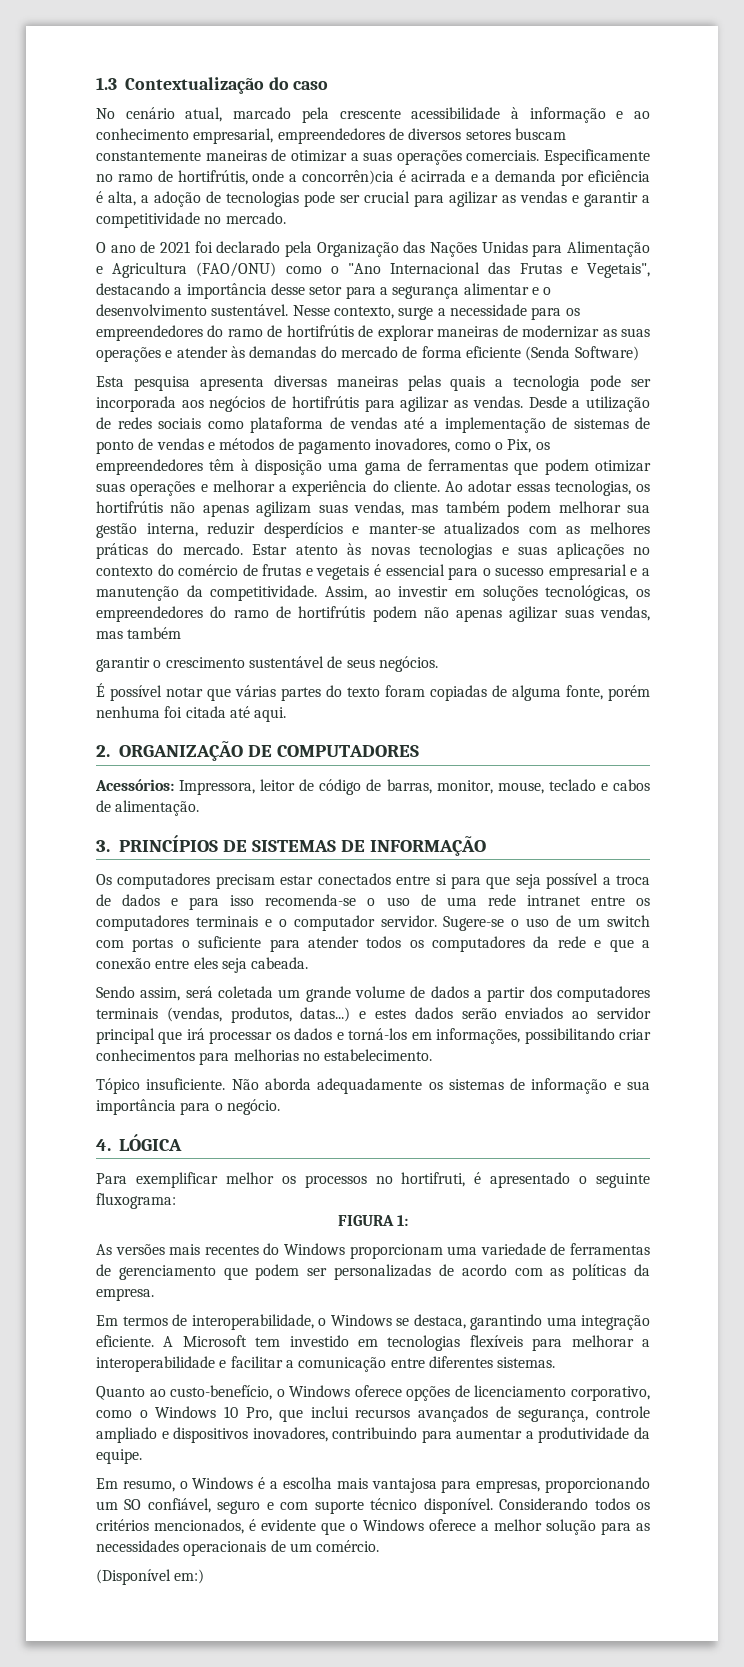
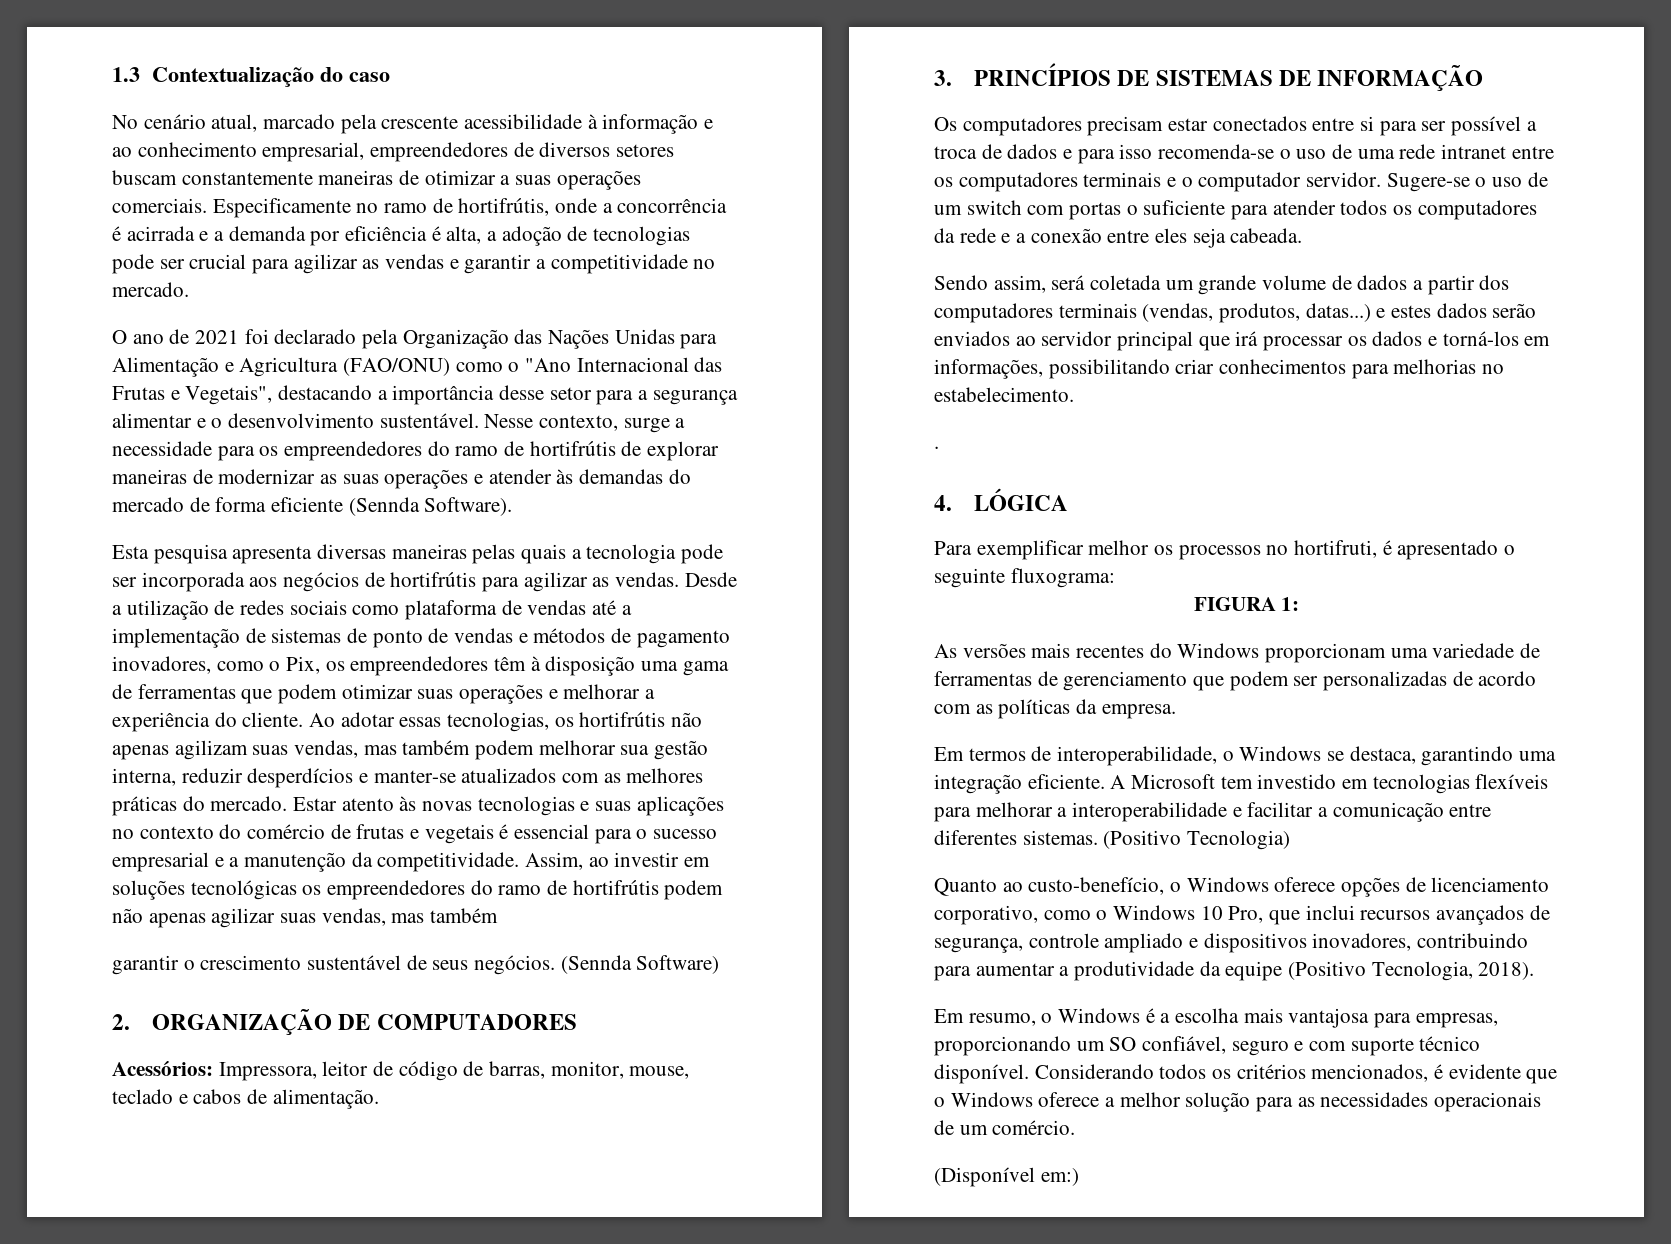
[302,170,395,185] concorrên)cia -> [617,198,728,213] concorrência
[525,346,639,361] (Senda Software) -> [348,497,513,516] (Sennda Software).
[545,585,629,601] tecnológicas, -> [190,880,297,900] tecnológicas
[96,683,650,701] [96,706,287,722] // É possível notar que várias partes do texto foram copiadas de alguma fonte, porém nenhuma foi citada até aqui. -> [560,955,720,974] (Sennda Software)
[486,874,541,889] que seja -> [1421,121,1447,131] ser
[609,939,634,952] que -> (1011, 238) none
[96,1078,650,1094] [96,1099,280,1115] Tópico insuficiente. Não aborda adequadamente os sistemas de informação e sua importância para o negócio. -> [934,446,939,449] .
(556, 1362) none -> [1103,830,1291,850] (Positivo Tecnologia)
[96,1449,142,1464] equipe. -> [1225,961,1535,981] equipe (Positivo Tecnologia, 2018).

